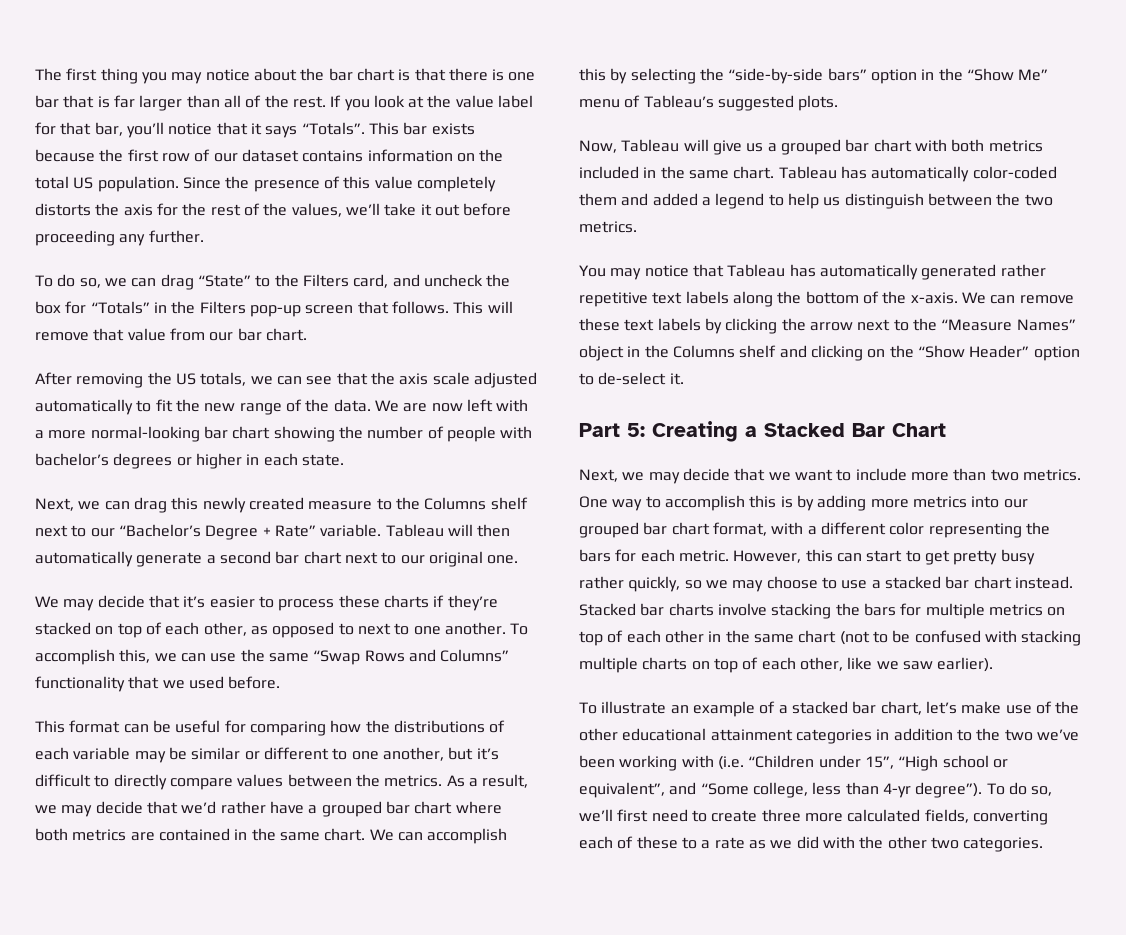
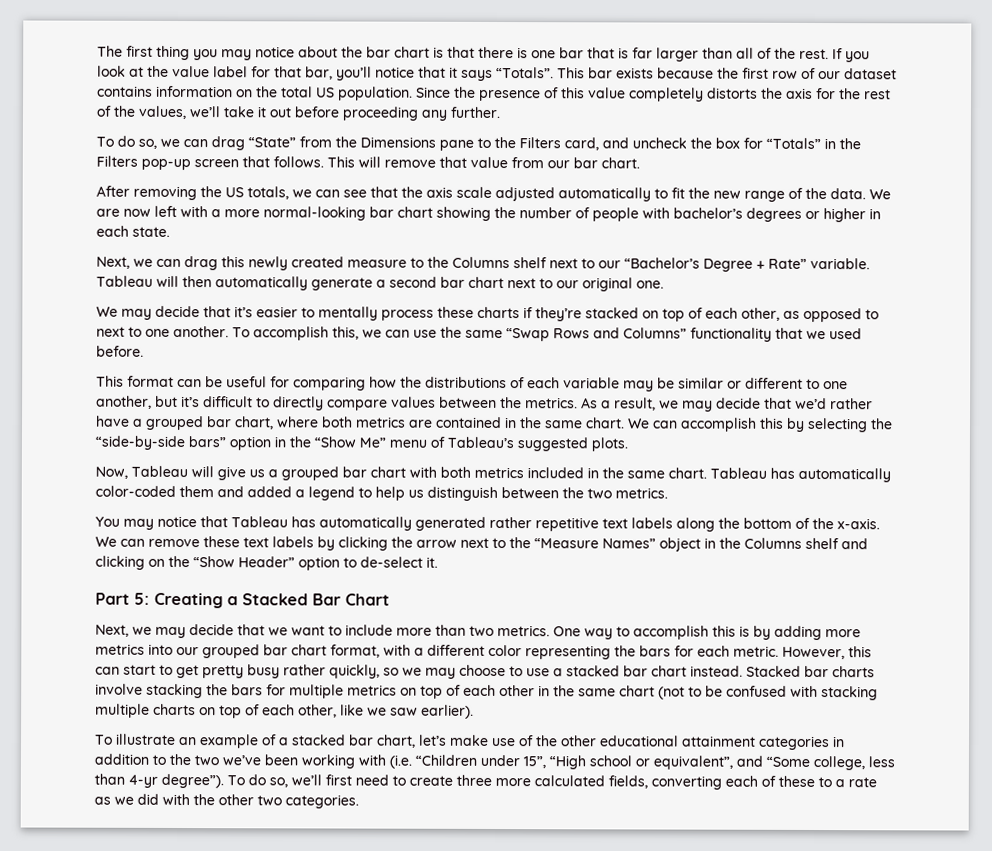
(251, 281) none -> [299,136,474,151] from the Dimensions pane
(274, 602) none -> [318,306,378,321] mentally
[414,801,453,814] chart -> [234,416,274,430] chart,

